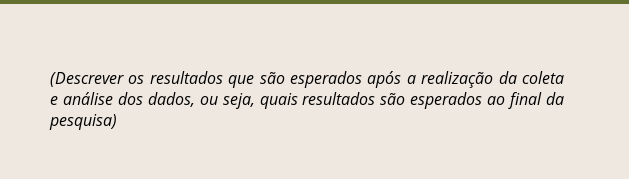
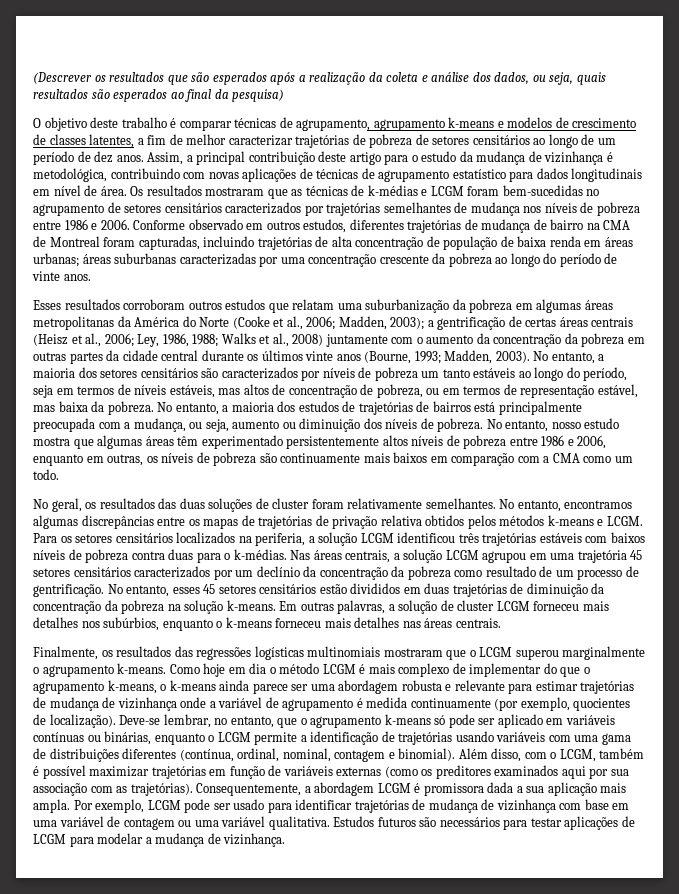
(117, 122) none -> [33,117,637,131] [33,134,616,148] [33,151,613,165] [33,168,643,182] [33,185,600,199] [33,202,640,216] [33,219,631,233] [33,236,633,250] [33,253,618,267] [32,271,91,281] [33,299,613,313] [33,316,634,330] [33,333,645,347] [33,350,605,364] [33,367,628,381] [33,384,638,398] [33,401,582,415] [33,418,620,432] [33,435,607,449] [33,452,633,466] [33,469,59,480] [33,498,633,512] [33,515,643,529] [33,532,645,546] [33,549,643,563] [33,566,639,580] [33,583,605,597] [33,600,609,614] [33,617,501,631] [33,646,646,660] [33,663,590,677] [33,680,635,694] [33,697,631,711] [33,714,615,728] [33,731,631,745] [33,748,645,762] [33,765,629,779] [33,782,627,796] [33,799,630,813] [33,816,635,830] [33,833,286,847] // O objetivo deste trabalho é comparar técnicas de agrupamento, agrupamento k-means e modelos de crescimento de classes latentes, a fim de melhor caracterizar trajetórias de pobreza de setores censitários ao longo de um período de dez anos. Assim, a principal contribuição deste artigo para o estudo da mudança de vizinhança é metodológica, contribuindo com novas aplicações de técnicas de agrupamento estatístico para dados longitudinais em nível de área. Os resultados mostraram que as técnicas de k-médias e LCGM foram bem-sucedidas no agrupamento de setores censitários caracterizados por trajetórias semelhantes de mudança nos níveis de pobreza entre 1986 e 2006. Conforme observado em outros estudos, diferentes trajetórias de mudança de bairro na CMA de Montreal foram capturadas, incluindo trajetórias de alta concentração de população de baixa renda em áreas urbanas; áreas suburbanas caracterizadas por uma concentração crescente da pobreza ao longo do período de vinte anos. // Esses resultados corroboram outros estudos que relatam uma suburbanização da pobreza em algumas áreas metropolitanas da América do Norte (Cooke et al., 2006; Madden, 2003); a gentrificação de certas áreas centrais (Heisz et al., 2006; Ley, 1986, 1988; Walks et al., 2008) juntamente com o aumento da concentração da pobreza em outras partes da cidade central durante os últimos vinte anos (Bourne, 1993; Madden, 2003). No entanto, a maioria dos setores censitários são caracterizados por níveis de pobreza um tanto estáveis ao longo do período, seja em termos de níveis estáveis, mas altos de concentração de pobreza, ou em termos de representação estável, mas baixa da pobreza. No entanto, a maioria dos estudos de trajetórias de bairros está principalmente preocupada com a mudança, ou seja, aumento ou diminuição dos níveis de pobreza. No entanto, nosso estudo mostra que algumas áreas têm experimentado persistentemente altos níveis de pobreza entre 1986 e 2006, enquanto em outras, os níveis de pobreza são continuamente mais baixos em comparação com a CMA como um todo. // No geral, os resultados das duas soluções de cluster foram relativamente semelhantes. No entanto, encontramos algumas discrepâncias entre os mapas de trajetórias de privação relativa obtidos pelos métodos k-means e LCGM. Para os setores censitários localizados na periferia, a solução LCGM identificou três trajetórias estáveis com baixos níveis de pobreza contra duas para o k-médias. Nas áreas centrais, a solução LCGM agrupou em uma trajetória 45 setores censitários caracterizados por um declínio da concentração da pobreza como resultado de um processo de gentrificação. No entanto, esses 45 setores censitários estão divididos em duas trajetórias de diminuição da concentração da pobreza na solução k-means. Em outras palavras, a solução de cluster LCGM forneceu mais detalhes nos subúrbios, enquanto o k-means forneceu mais detalhes nas áreas centrais. // Finalmente, os resultados das regressões logísticas multinomiais mostraram que o LCGM superou marginalmente o agrupamento k-means. Como hoje em dia o método LCGM é mais complexo de implementar do que o agrupamento k-means, o k-means ainda parece ser uma abordagem robusta e relevante para estimar trajetórias de mudança de vizinhança onde a variável de agrupamento é medida continuamente (por exemplo, quocientes de localização). Deve-se lembrar, no entanto, que o agrupamento k-means só pode ser aplicado em variáveis contínuas ou binárias, enquanto o LCGM permite a identificação de trajetórias usando variáveis com uma gama de distribuições diferentes (contínua, ordinal, nominal, contagem e binomial). Além disso, com o LCGM, também é possível maximizar trajetórias em função de variáveis externas (como os preditores examinados aqui por sua associação com as trajetórias). Consequentemente, a abordagem LCGM é promissora dada a sua aplicação mais ampla. Por exemplo, LCGM pode ser usado para identificar trajetórias de mudança de vizinhança com base em uma variável de contagem ou uma variável qualitativa. Estudos futuros são necessários para testar aplicações de LCGM para modelar a mudança de vizinhança.

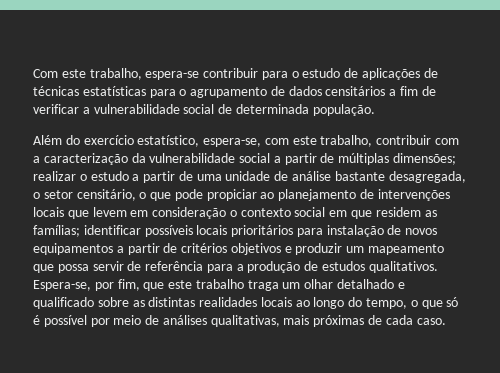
[33,72,606,85] [33,89,285,102] [33,117,637,131] [33,134,616,148] [33,151,613,165] [33,168,643,182] [33,185,600,199] [33,202,640,216] [33,219,631,233] [33,236,633,250] [33,253,618,267] [32,271,91,281] [33,299,613,313] [33,316,634,330] [33,333,645,347] [33,350,605,364] [33,367,628,381] [33,384,638,398] [33,401,582,415] [33,418,620,432] [33,435,607,449] [33,452,633,466] [33,469,59,480] [33,498,633,512] [33,515,643,529] [33,532,645,546] [33,549,643,563] [33,566,639,580] [33,583,605,597] [33,600,609,614] [33,617,501,631] [33,646,646,660] [33,663,590,677] [33,680,635,694] [33,697,631,711] [33,714,615,728] [33,731,631,745] [33,748,645,762] [33,765,629,779] [33,782,627,796] [33,799,630,813] [33,816,635,830] [33,833,286,847] (Descrever os resultados que são esperados após a realização da coleta e análise dos dados, ou seja, quais resultados são esperados ao final da pesquisa) // O objetivo deste trabalho é comparar técnicas de agrupamento, agrupamento k-means e modelos de crescimento de classes latentes, a fim de melhor caracterizar trajetórias de pobreza de setores censitários ao longo de um período de dez anos. Assim, a principal contribuição deste artigo para o estudo da mudança de vizinhança é metodológica, contribuindo com novas aplicações de técnicas de agrupamento estatístico para dados longitudinais em nível de área. Os resultados mostraram que as técnicas de k-médias e LCGM foram bem-sucedidas no agrupamento de setores censitários caracterizados por trajetórias semelhantes de mudança nos níveis de pobreza entre 1986 e 2006. Conforme observado em outros estudos, diferentes trajetórias de mudança de bairro na CMA de Montreal foram capturadas, incluindo trajetórias de alta concentração de população de baixa renda em áreas urbanas; áreas suburbanas caracterizadas por uma concentração crescente da pobreza ao longo do período de vinte anos. // Esses resultados corroboram outros estudos que relatam uma suburbanização da pobreza em algumas áreas metropolitanas da América do Norte (Cooke et al., 2006; Madden, 2003); a gentrificação de certas áreas centrais (Heisz et al., 2006; Ley, 1986, 1988; Walks et al., 2008) juntamente com o aumento da concentração da pobreza em outras partes da cidade central durante os últimos vinte anos (Bourne, 1993; Madden, 2003). No entanto, a maioria dos setores censitários são caracterizados por níveis de pobreza um tanto estáveis ao longo do período, seja em termos de níveis estáveis, mas altos de concentração de pobreza, ou em termos de representação estável, mas baixa da pobreza. No entanto, a maioria dos estudos de trajetórias de bairros está principalmente preocupada com a mudança, ou seja, aumento ou diminuição dos níveis de pobreza. No entanto, nosso estudo mostra que algumas áreas têm experimentado persistentemente altos níveis de pobreza entre 1986 e 2006, enquanto em outras, os níveis de pobreza são continuamente mais baixos em comparação com a CMA como um todo. // No geral, os resultados das duas soluções de cluster foram relativamente semelhantes. No entanto, encontramos algumas discrepâncias entre os mapas de trajetórias de privação relativa obtidos pelos métodos k-means e LCGM. Para os setores censitários localizados na periferia, a solução LCGM identificou três trajetórias estáveis com baixos níveis de pobreza contra duas para o k-médias. Nas áreas centrais, a solução LCGM agrupou em uma trajetória 45 setores censitários caracterizados por um declínio da concentração da pobreza como resultado de um processo de gentrificação. No entanto, esses 45 setores censitários estão divididos em duas trajetórias de diminuição da concentração da pobreza na solução k-means. Em outras palavras, a solução de cluster LCGM forneceu mais detalhes nos subúrbios, enquanto o k-means forneceu mais detalhes nas áreas centrais. // Finalmente, os resultados das regressões logísticas multinomiais mostraram que o LCGM superou marginalmente o agrupamento k-means. Como hoje em dia o método LCGM é mais complexo de implementar do que o agrupamento k-means, o k-means ainda parece ser uma abordagem robusta e relevante para estimar trajetórias de mudança de vizinhança onde a variável de agrupamento é medida continuamente (por exemplo, quocientes de localização). Deve-se lembrar, no entanto, que o agrupamento k-means só pode ser aplicado em variáveis contínuas ou binárias, enquanto o LCGM permite a identificação de trajetórias usando variáveis com uma gama de distribuições diferentes (contínua, ordinal, nominal, contagem e binomial). Além disso, com o LCGM, também é possível maximizar trajetórias em função de variáveis externas (como os preditores examinados aqui por sua associação com as trajetórias). Consequentemente, a abordagem LCGM é promissora dada a sua aplicação mais ampla. Por exemplo, LCGM pode ser usado para identificar trajetórias de mudança de vizinhança com base em uma variável de contagem ou uma variável qualitativa. Estudos futuros são necessários para testar aplicações de LCGM para modelar a mudança de vizinhança. -> [33,68,438,80] [33,86,436,98] [33,104,375,116] [33,135,460,147] [33,153,457,165] [33,171,466,183] [33,189,450,201] [33,207,437,219] [33,225,438,237] [33,243,445,255] [33,261,438,273] [33,279,405,291] [33,297,459,309] [33,315,446,327] Com este trabalho, espera-se contribuir para o estudo de aplicações de técnicas estatísticas para o agrupamento de dados censitários a fim de verificar a vulnerabilidade social de determinada população. // Além do exercício estatístico, espera-se, com este trabalho, contribuir com a caracterização da vulnerabilidade social a partir de múltiplas dimensões; realizar o estudo a partir de uma unidade de análise bastante desagregada, o setor censitário, o que pode propiciar ao planejamento de intervenções locais que levem em consideração o contexto social em que residem as famílias; identificar possíveis locais prioritários para instalação de novos equipamentos a partir de critérios objetivos e produzir um mapeamento que possa servir de referência para a produção de estudos qualitativos. Espera-se, por fim, que este trabalho traga um olhar detalhado e qualificado sobre as distintas realidades locais ao longo do tempo, o que só é possível por meio de análises qualitativas, mais próximas de cada caso.

